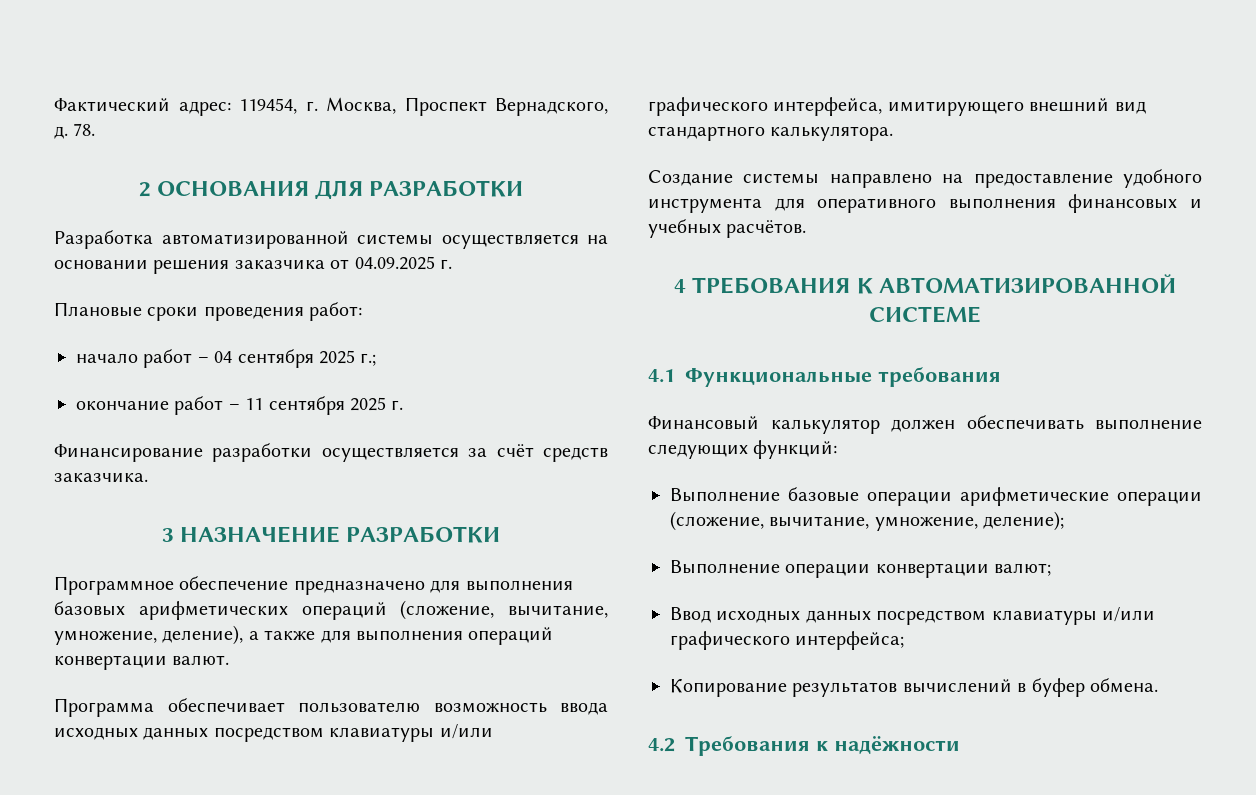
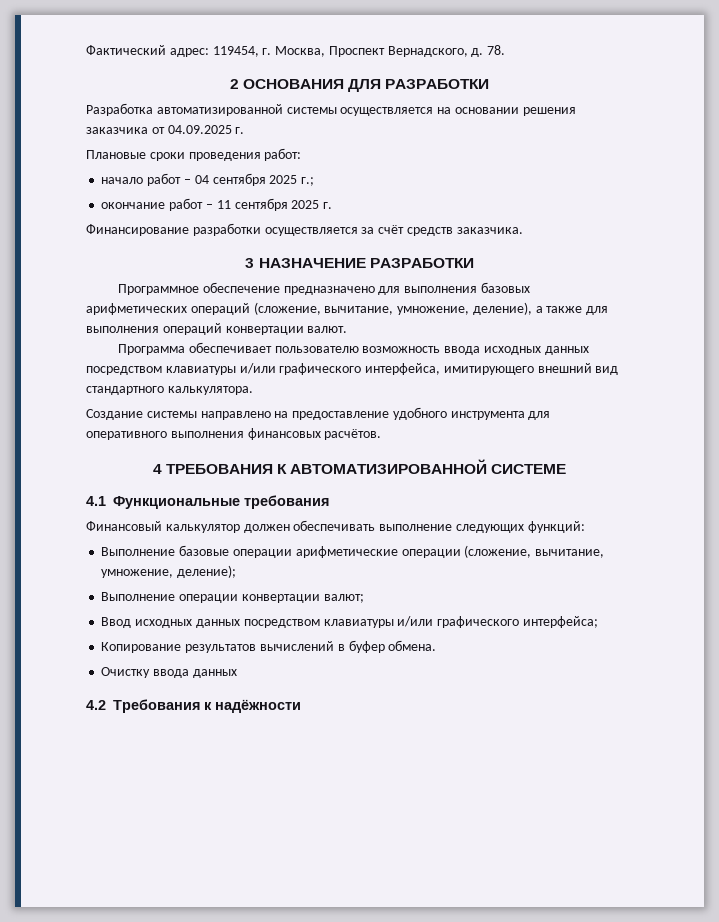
[1190,199,1202,208] [648,219,721,238] и учебных -> (321, 434) none
(1158, 685) none -> [101,667,237,678] // Очистку ввода данных

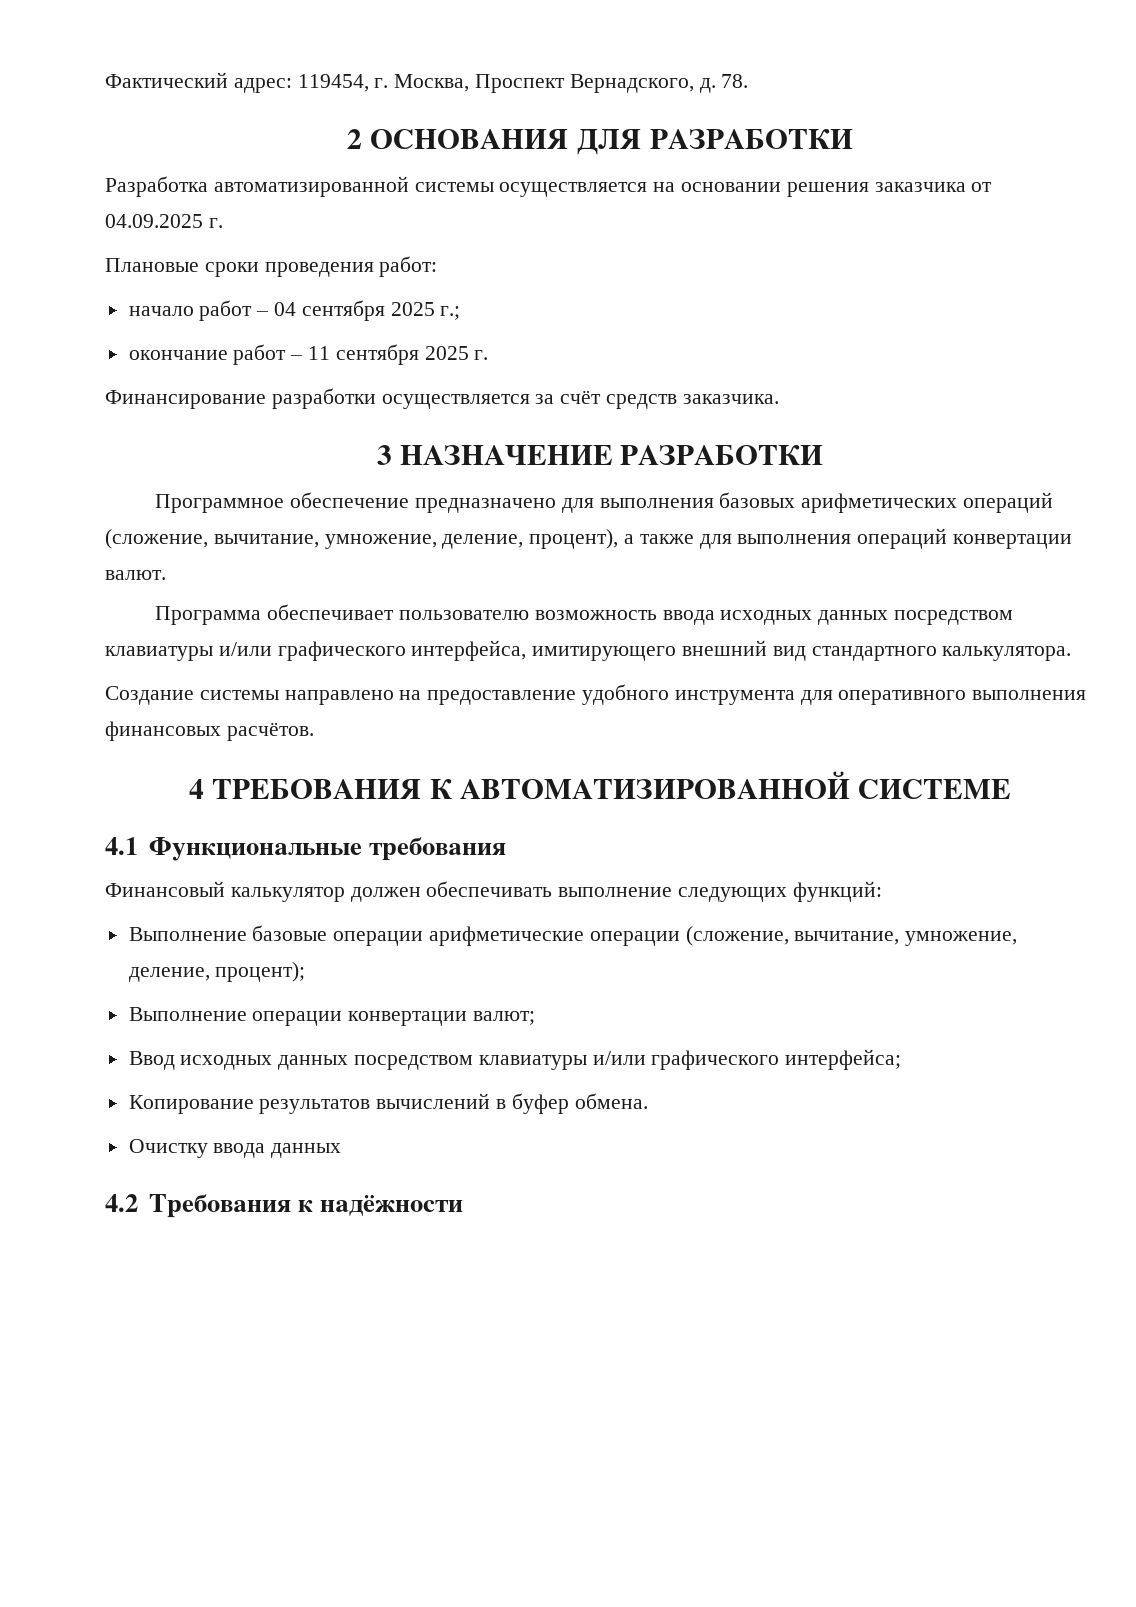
[472,302,532,315] деление), -> [442,529,619,549] деление, процент),
[177,565,237,578] деление); -> [128,962,306,982] деление, процент);

